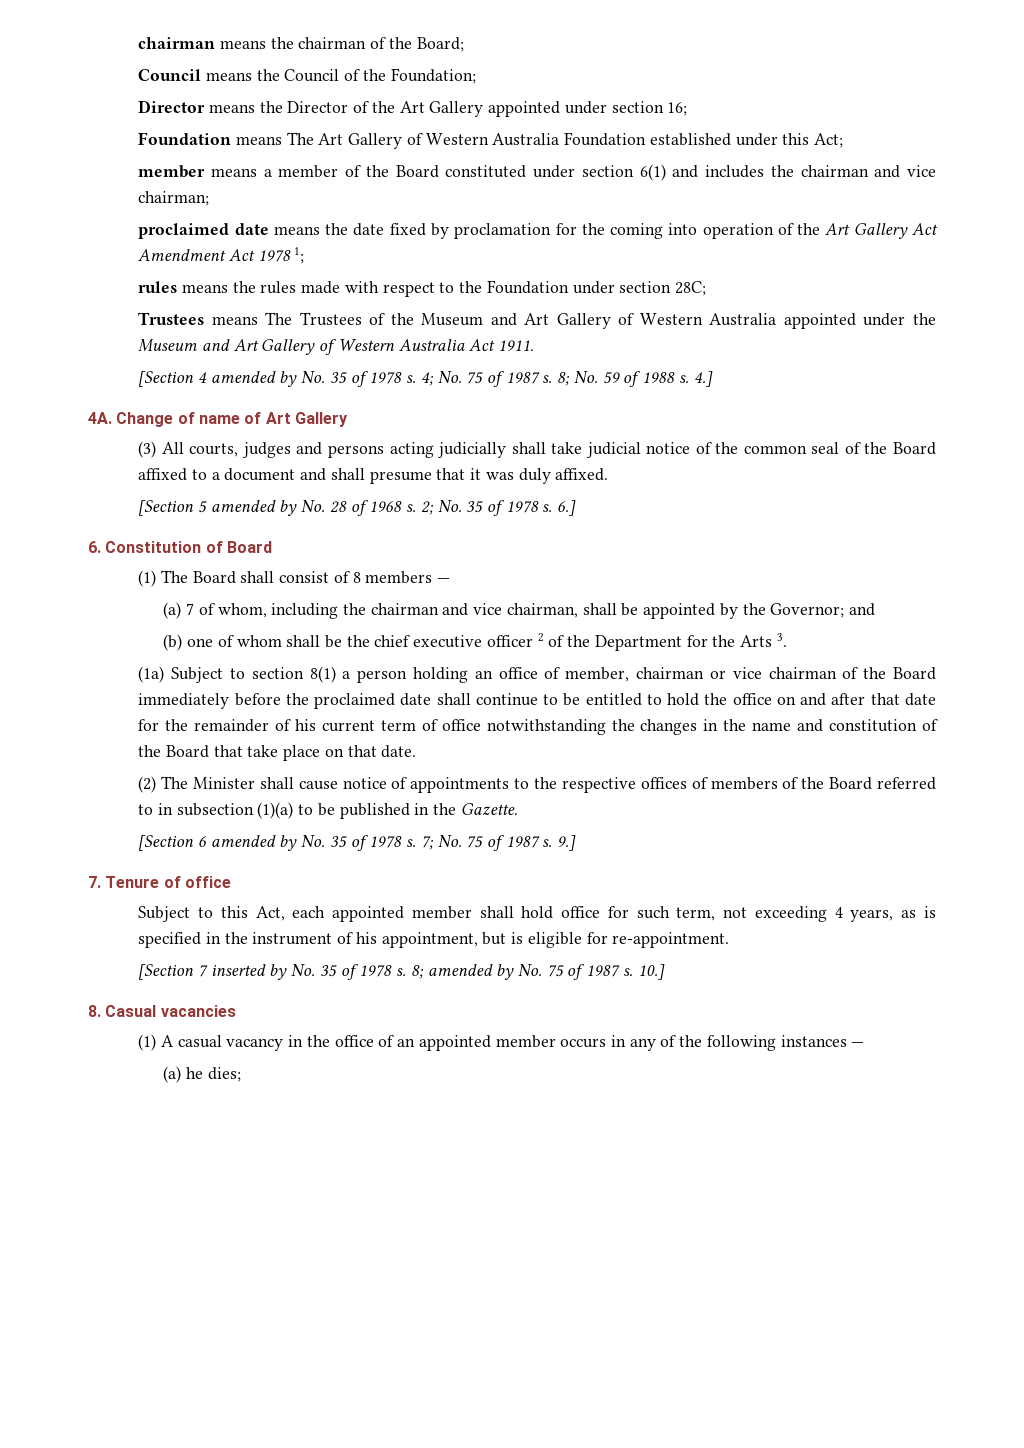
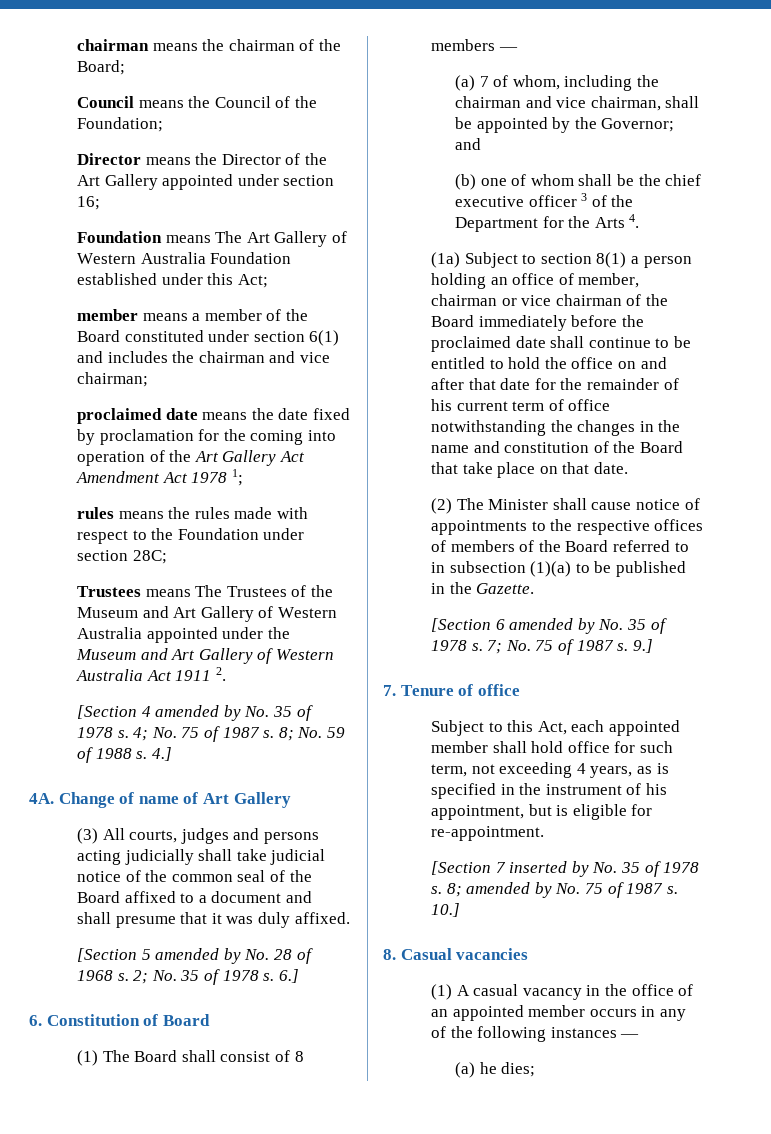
[498,340,535,351] 1911. -> [175,667,226,681] 1911 2.
[537,633,544,642] 2 -> [581,193,588,201] 3
[776,633,787,647] 3. -> [629,214,640,228] 4.

